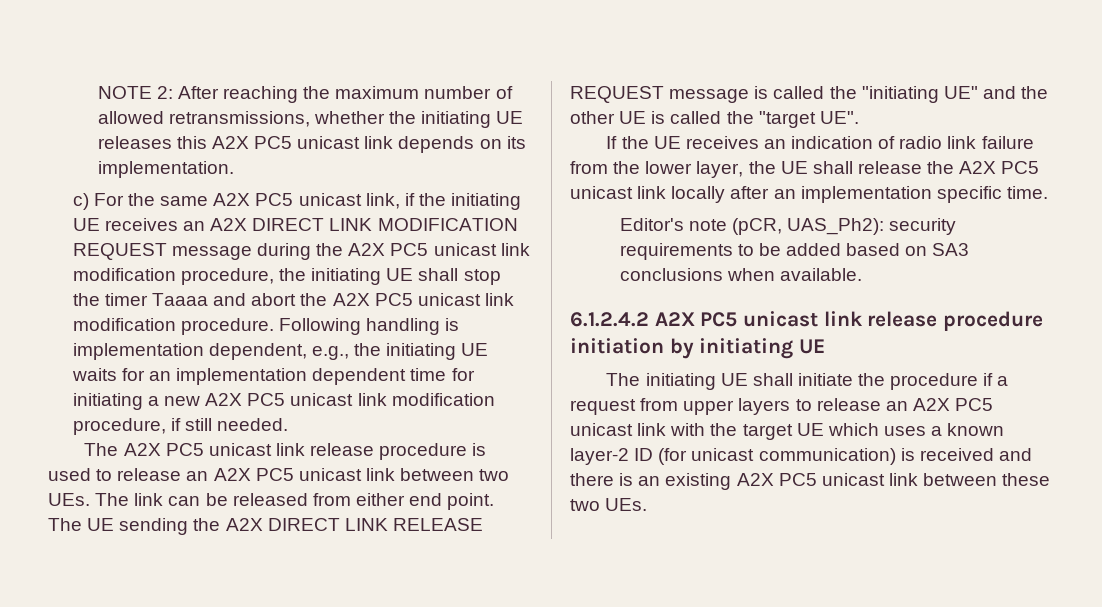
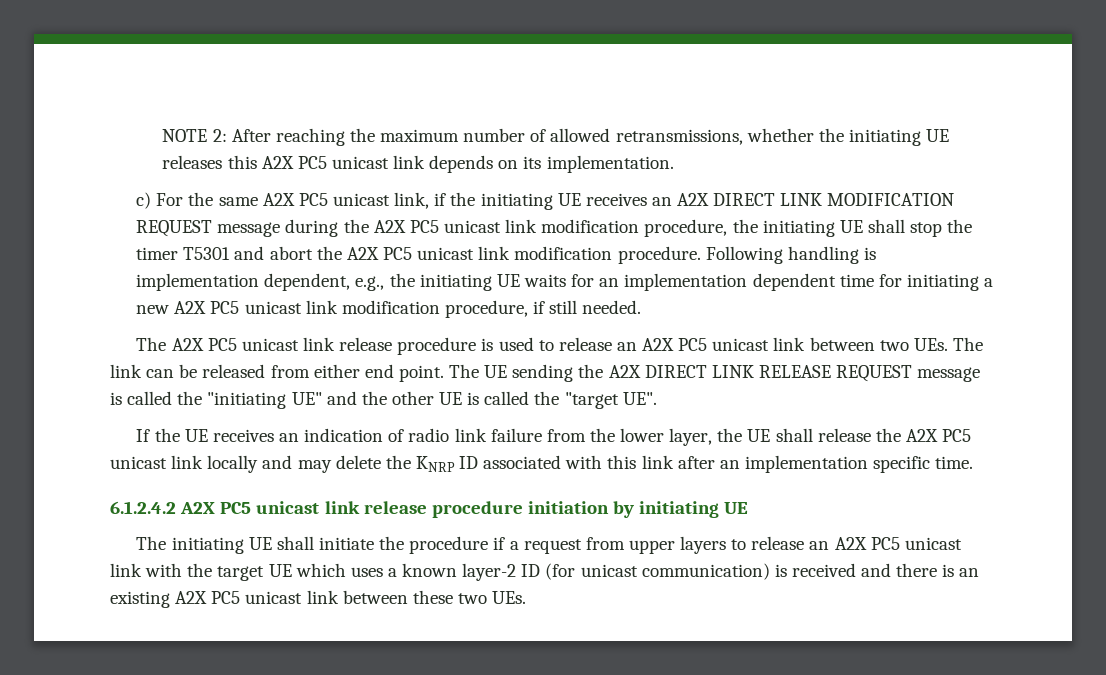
[152,293,209,306] Taaaa -> [183,247,231,260] T5301
(726, 194) none -> [262,455,674,473] and may delete the KNRP ID associated with this link
[619,218,957,235] [619,243,970,260] [619,268,862,281] // Editor's note (pCR, UAS_Ph2): security requirements to be added based on SA3 conclusions when available. -> (974, 462) none

